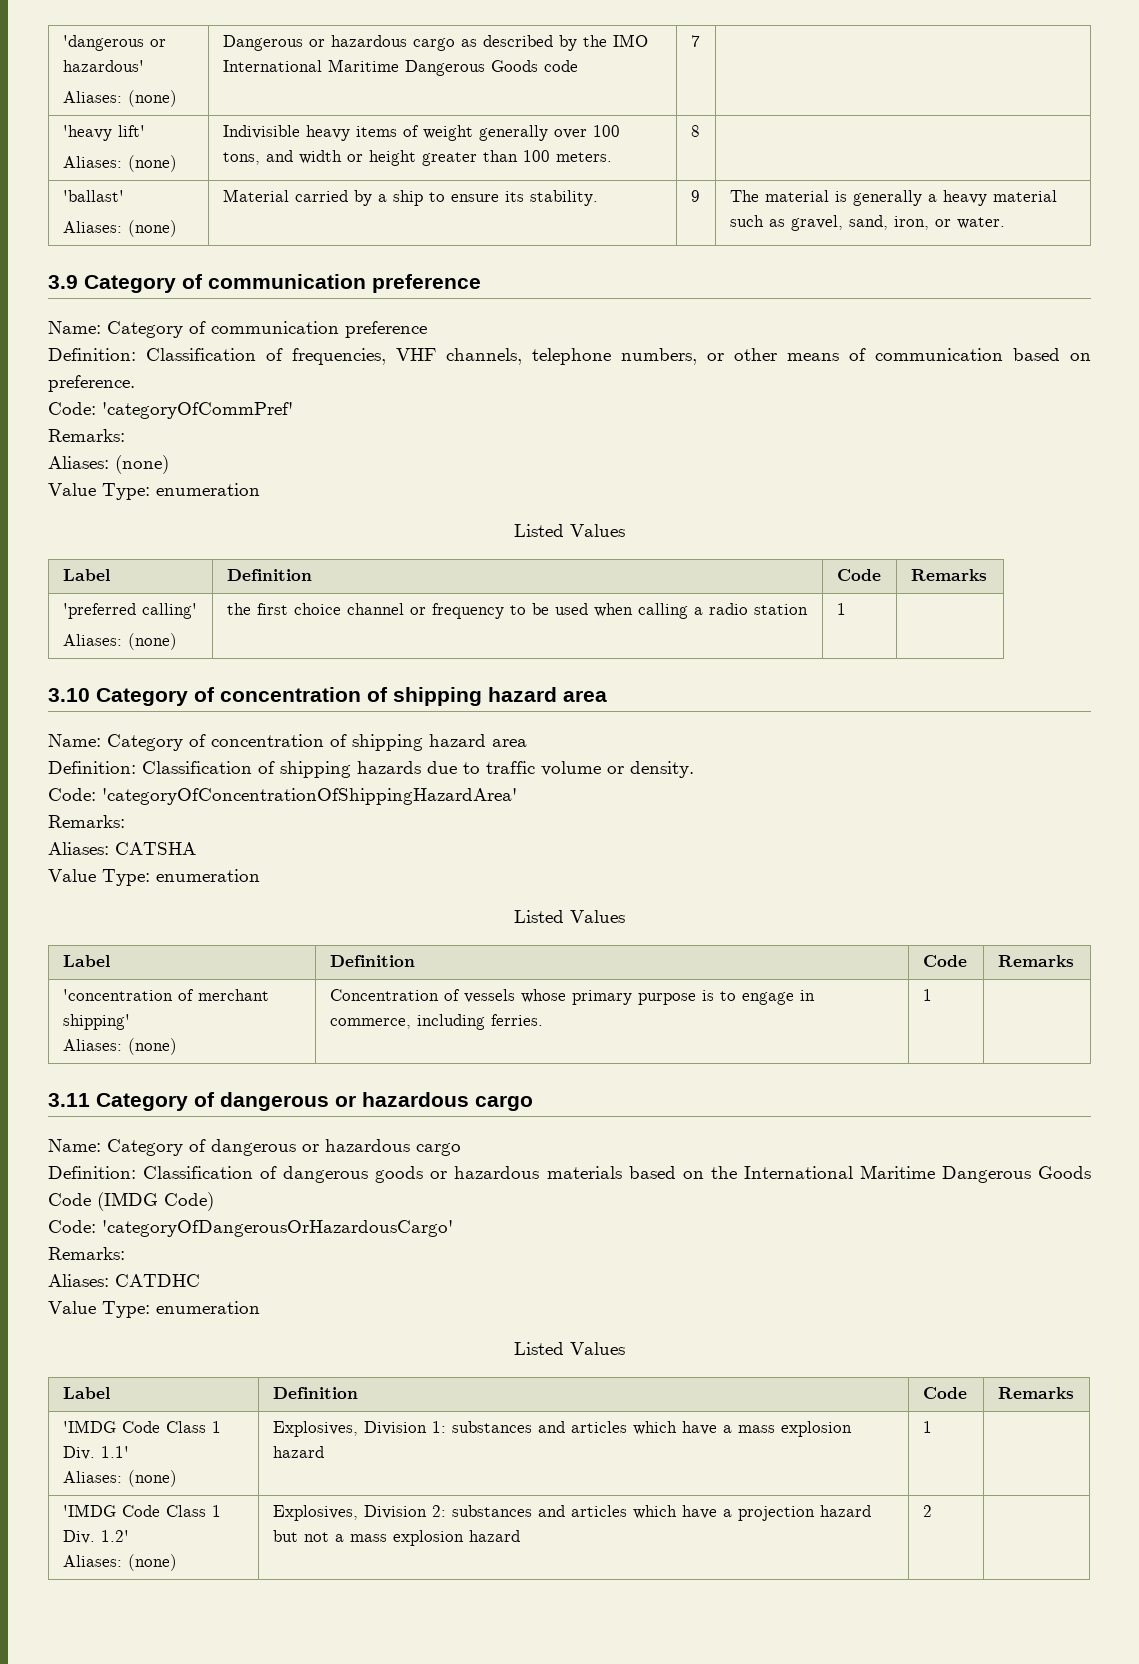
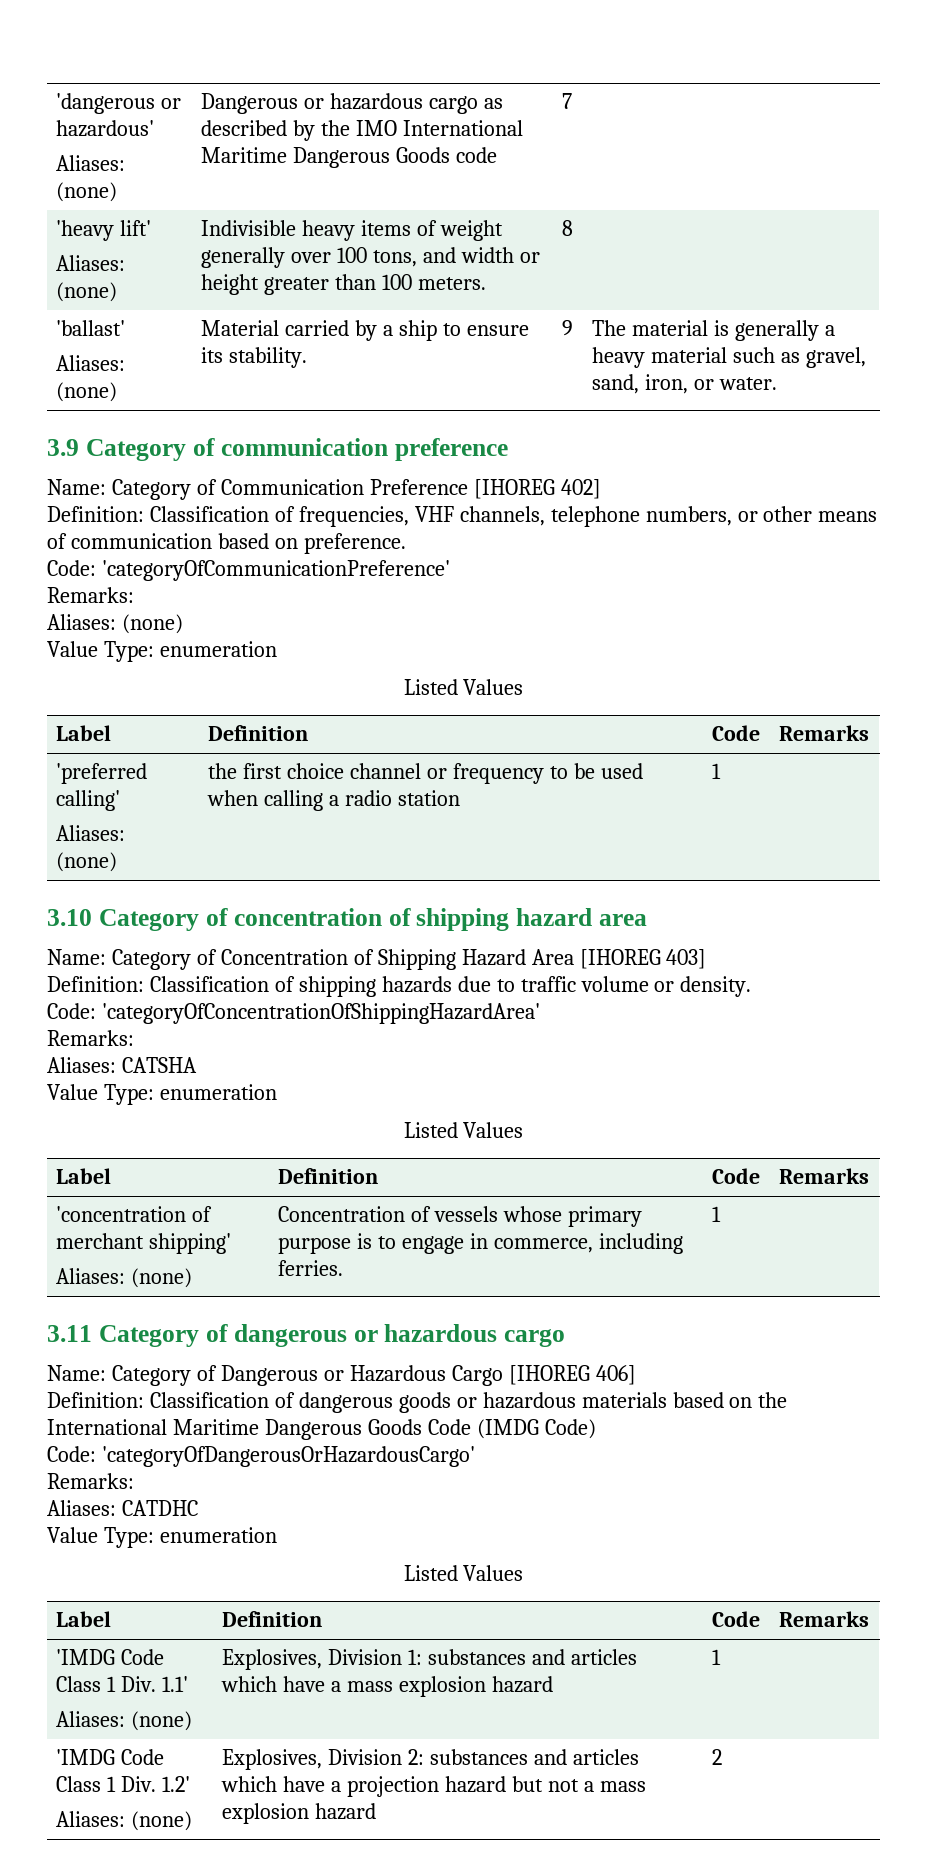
[211,321,427,338] communication preference -> [220,479,601,499] Communication Preference [IHOREG 402]
[102,402,293,419] 'categoryOfCommPref' -> [101,560,450,581] 'categoryOfCommunicationPreference'
[211,734,527,751] concentration of shipping hazard area -> [220,949,707,970] Concentration of Shipping Hazard Area [IHOREG 403]
[211,1139,461,1156] dangerous or hazardous cargo -> [220,1365,636,1386] Dangerous or Hazardous Cargo [IHOREG 406]

